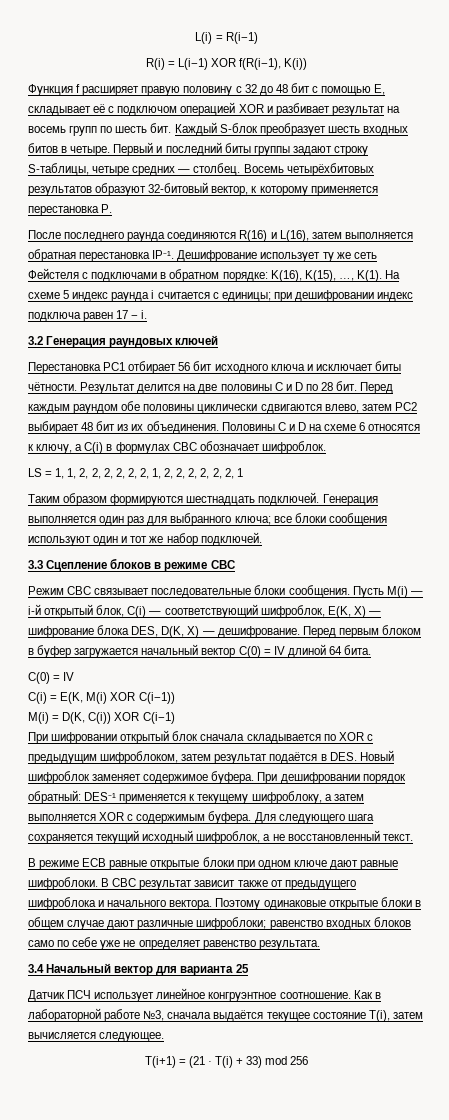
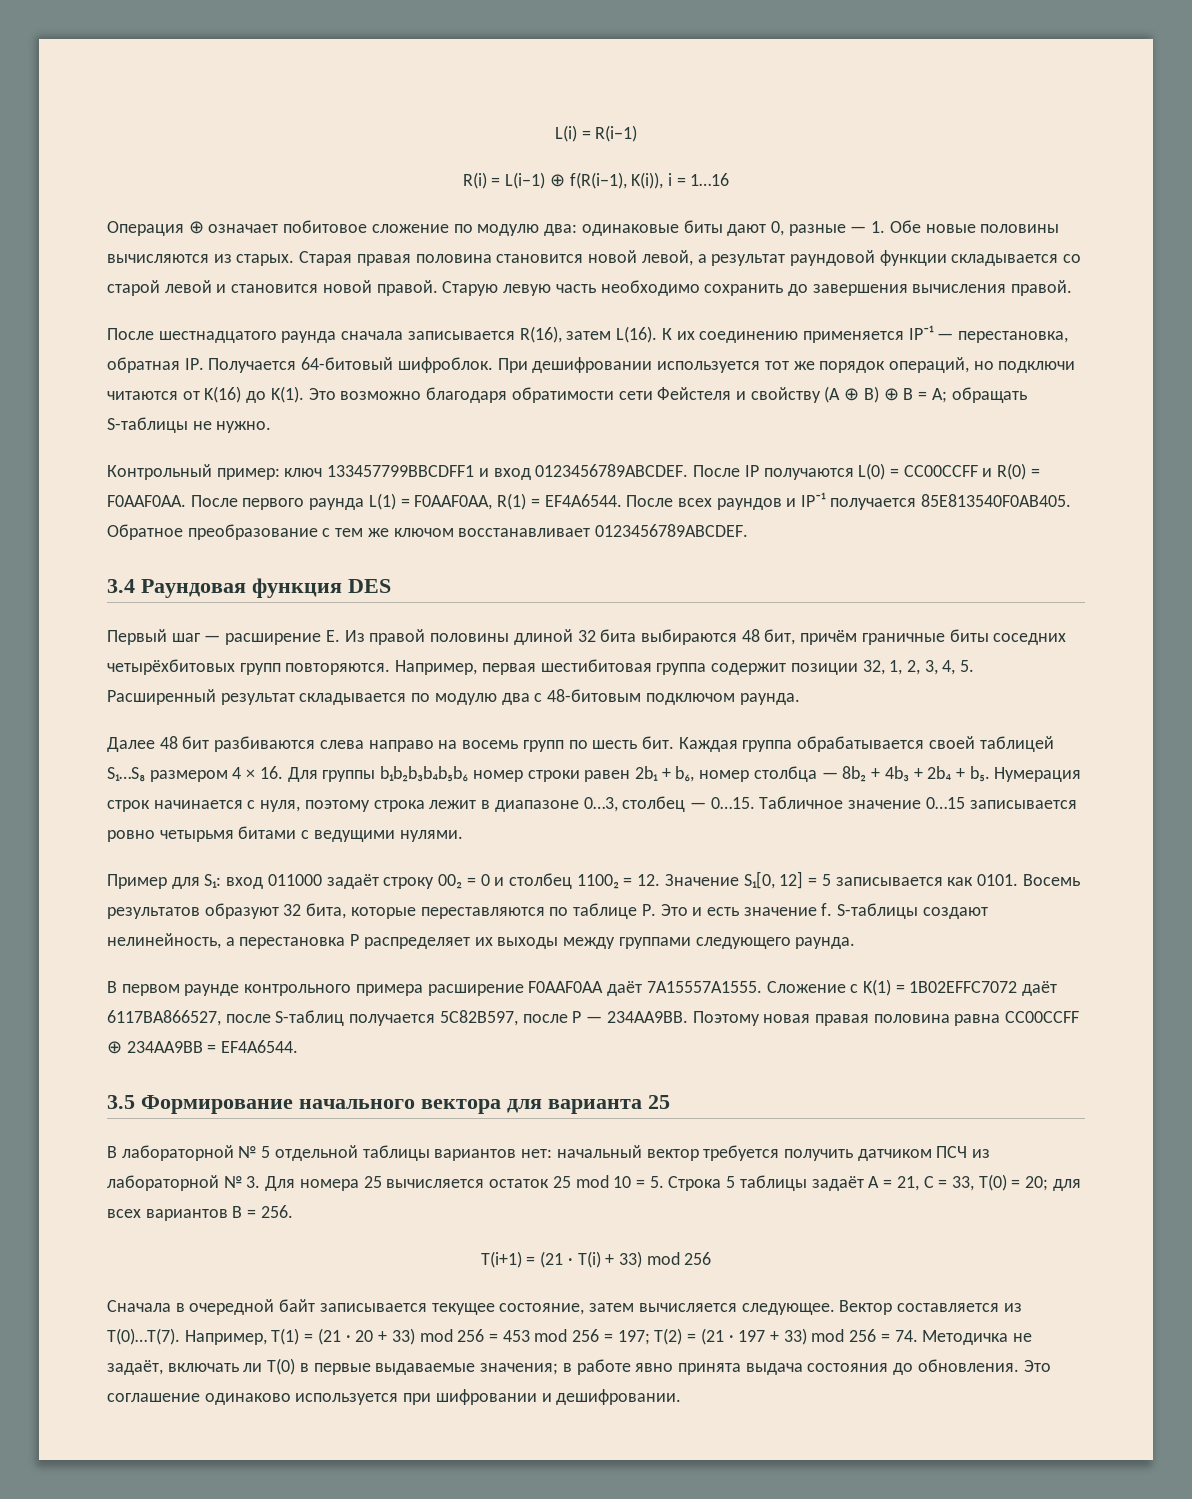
[211,58,308,70] [28,83,386,96] [28,102,385,116] XOR f(R(i−1), K(i)) // Функция f расширяет правую половину с 32 до 48 бит с помощью E, складывает её с подключом операцией XOR и разбивает результат -> [549,172,730,189] [107,220,1060,236] [107,250,1082,266] [107,280,1073,296] [107,325,1069,343] [107,357,1076,373] [107,386,1027,403] [107,417,272,433] [107,463,1040,480] [107,492,1071,510] [107,524,749,540] [107,578,391,598] [107,629,1067,645] [107,659,975,675] [107,689,800,705] [107,736,434,752] ⊕ f(R(i−1), K(i)), i = 1…16 // Операция ⊕ означает побитовое сложение по модулю два: одинаковые биты дают 0, разные — 1. Обе новые половины вычисляются из старых. Старая правая половина становится новой левой, а результат раундовой функции складывается со старой левой и становится новой правой. Старую левую часть необходимо сохранить до завершения вычисления правой. // После шестнадцатого раунда сначала записывается R(16), затем L(16). К их соединению применяется IP⁻¹ — перестановка, обратная IP. Получается 64-битовый шифроблок. При дешифровании используется тот же порядок операций, но подключи читаются от K(16) до K(1). Это возможно благодаря обратимости сети Фейстеля и свойству (A ⊕ B) ⊕ B = A; обращать S-таблицы не нужно. // Контрольный пример: ключ 133457799BBCDFF1 и вход 0123456789ABCDEF. После IP получаются L(0) = CC00CCFF и R(0) = F0AAF0AA. После первого раунда L(1) = F0AAF0AA, R(1) = EF4A6544. После всех раундов и IP⁻¹ получается 85E813540F0AB405. Обратное преобразование с тем же ключом восстанавливает 0123456789ABCDEF. // 3.4 Раундовая функция DES // Первый шаг — расширение E. Из правой половины длиной 32 бита выбираются 48 бит, причём граничные биты соседних четырёхбитовых групп повторяются. Например, первая шестибитовая группа содержит позиции 32, 1, 2, 3, 4, 5. Расширенный результат складывается по модулю два с 48-битовым подключом раунда. // Далее 48 бит разбиваются слева направо
[174,122,408,136] [28,142,368,156] [28,163,374,176] [28,182,378,196] [28,204,113,216] [28,230,413,242] [28,249,377,262] [28,268,401,282] [28,290,414,302] [28,310,148,322] [28,335,219,348] [28,361,401,374] [28,381,394,394] [28,401,417,414] [28,421,421,434] [28,441,326,454] [28,468,243,479] [28,492,378,506] [28,513,387,526] [28,532,262,546] [28,558,235,572] [28,585,423,598] [28,604,381,618] [28,625,421,638] [28,644,372,658] [28,672,75,684] [28,692,175,704] [28,712,175,724] [28,730,373,744] [28,750,394,764] [28,771,406,784] [28,790,364,804] [28,811,374,824] [28,830,413,844] [28,857,399,870] [28,877,356,890] [28,897,421,910] [28,917,411,930] [28,937,320,950] [28,963,249,976] [28,988,381,1002] [28,1008,423,1022] [28,1032,165,1042] Каждый S-блок преобразует шесть входных битов в четыре. Первый и последний биты группы задают строку S-таблицы, четыре средних — столбец. Восемь четырёхбитовых результатов образуют 32-битовый вектор, к которому применяется перестановка P. // После последнего раунда соединяются R(16) и L(16), затем выполняется обратная перестановка IP⁻¹. Дешифрование использует ту же сеть Фейстеля с подключами в обратном порядке: K(16), K(15), …, K(1). На схеме 5 индекс раунда i считается с единицы; при дешифровании индекс подключа равен 17 − i. // 3.2 Генерация раундовых ключей // Перестановка PC1 отбирает 56 бит исходного ключа и исключает биты чётности. Результат делится на две половины C и D по 28 бит. Перед каждым раундом обе половины циклически сдвигаются влево, затем PC2 выбирает 48 бит из их объединения. Половины C и D на схеме 6 относятся к ключу, а C(i) в формулах CBC обозначает шифроблок. // LS = 1, 1, 2, 2, 2, 2, 2, 2, 1, 2, 2, 2, 2, 2, 2, 1 // Таким образом формируются шестнадцать подключей. Генерация выполняется один раз для выбранного ключа; все блоки сообщения используют один и тот же набор подключей. // 3.3 Сцепление блоков в режиме CBC // Режим CBC связывает последовательные блоки сообщения. Пусть M(i) — i-й открытый блок, C(i) — соответствующий шифроблок, E(K, X) — шифрование блока DES, D(K, X) — дешифрование. Перед первым блоком в буфер загружается начальный вектор C(0) = IV длиной 64 бита. // C(0) = IV // C(i) = E(K, M(i) XOR C(i−1)) // M(i) = D(K, C(i)) XOR C(i−1) // При шифровании открытый блок сначала складывается по XOR с предыдущим шифроблоком, затем результат подаётся в DES. Новый шифроблок заменяет содержимое буфера. При дешифровании порядок обратный: DES⁻¹ применяется к текущему шифроблоку, а затем выполняется XOR с содержимым буфера. Для следующего шага сохраняется текущий исходный шифроблок, а не восстановленный текст. // В режиме ECB равные открытые блоки при одном ключе дают равные шифроблоки. В CBC результат зависит также от предыдущего шифроблока и начального вектора. Поэтому одинаковые открытые блоки в общем случае дают различные шифроблоки; равенство входных блоков само по себе уже не определяет равенство результата. // 3.4 Начальный вектор для варианта 25 // Датчик ПСЧ использует линейное конгруэнтное соотношение. Как в лабораторной работе №3, сначала выдаётся текущее состояние T(i), затем вычисляется следующее. -> [678,736,1054,752] [107,766,1082,782] [107,796,1077,812] [107,826,463,842] [107,871,1080,889] [107,903,988,919] [107,933,856,949] [107,979,1058,996] [107,1010,1080,1026] [107,1040,299,1054] [107,1095,670,1114] [107,1145,991,1161] [107,1174,1081,1191] [107,1205,293,1221] Каждая группа обрабатывается своей таблицей S₁…S₈ размером 4 × 16. Для группы b₁b₂b₃b₄b₅b₆ номер строки равен 2b₁ + b₆, номер столбца — 8b₂ + 4b₃ + 2b₄ + b₅. Нумерация строк начинается с нуля, поэтому строка лежит в диапазоне 0…3, столбец — 0…15. Табличное значение 0…15 записывается ровно четырьмя битами с ведущими нулями. // Пример для S₁: вход 011000 задаёт строку 00₂ = 0 и столбец 1100₂ = 12. Значение S₁[0, 12] = 5 записывается как 0101. Восемь результатов образуют 32 бита, которые переставляются по таблице P. Это и есть значение f. S-таблицы создают нелинейность, а перестановка P распределяет их выходы между группами следующего раунда. // В первом раунде контрольного примера расширение F0AAF0AA даёт 7A15557A1555. Сложение с K(1) = 1B02EFFC7072 даёт 6117BA866527, после S-таблиц получается 5C82B597, после P — 234AA9BB. Поэтому новая правая половина равна CC00CCFF ⊕ 234AA9BB = EF4A6544. // 3.5 Формирование начального вектора для варианта 25 // В лабораторной № 5 отдельной таблицы вариантов нет: начальный вектор требуется получить датчиком ПСЧ из лабораторной № 3. Для номера 25 вычисляется остаток 25 mod 10 = 5. Строка 5 таблицы задаёт A = 21, C = 33, T(0) = 20; для всех вариантов B = 256.
(309, 1060) none -> [107,1299,1022,1315] [107,1328,1033,1345] [107,1358,1051,1375] [107,1389,682,1405] // Сначала в очередной байт записывается текущее состояние, затем вычисляется следующее. Вектор составляется из T(0)…T(7). Например, T(1) = (21 · 20 + 33) mod 256 = 453 mod 256 = 197; T(2) = (21 · 197 + 33) mod 256 = 74. Методичка не задаёт, включать ли T(0) в первые выдаваемые значения; в работе явно принята выдача состояния до обновления. Это соглашение одинаково используется при шифровании и дешифровании.

